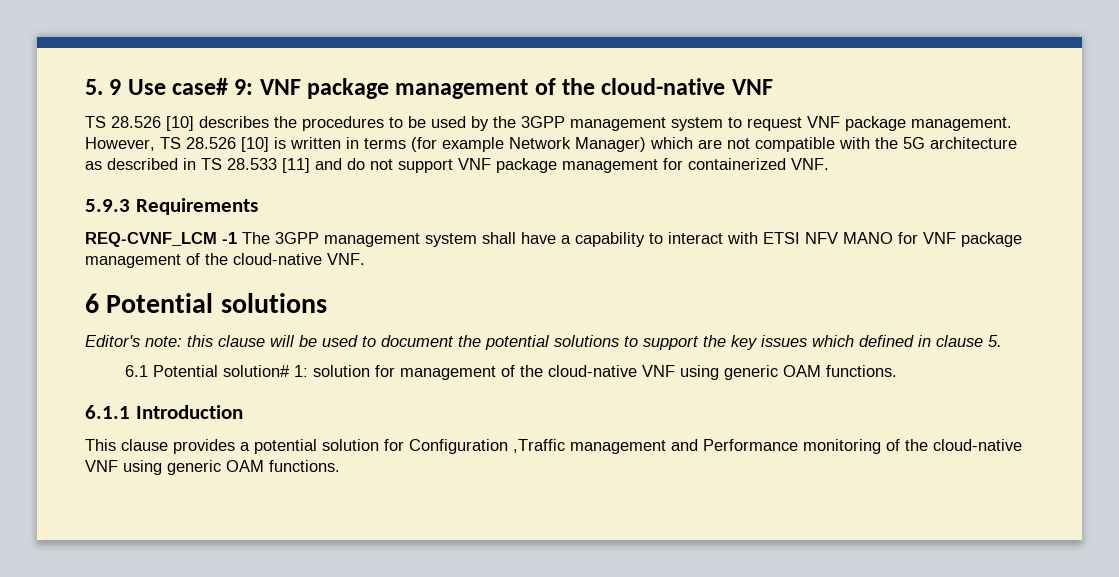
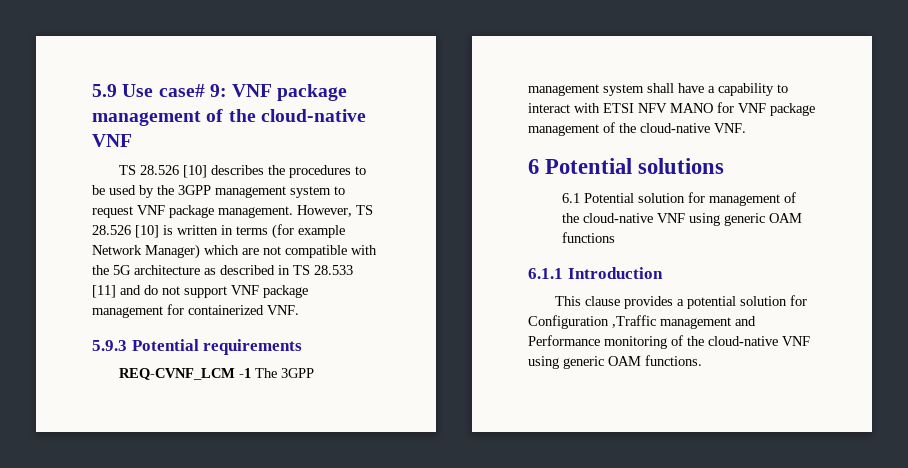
[85,79,122,95] 5. 9 -> [92,84,117,97] 5.9
[135,198,258,215] Requirements -> [131,339,303,355] Potential requirements
[85,335,1002,350] // Editor's note: this clause will be used to document the potential solutions to support the key issues which defined in clause 5. -> (725, 166) none
[222,365,308,377] solution# 1: -> (634, 198) none
[825,365,897,377] functions. -> [561,232,615,243] functions

